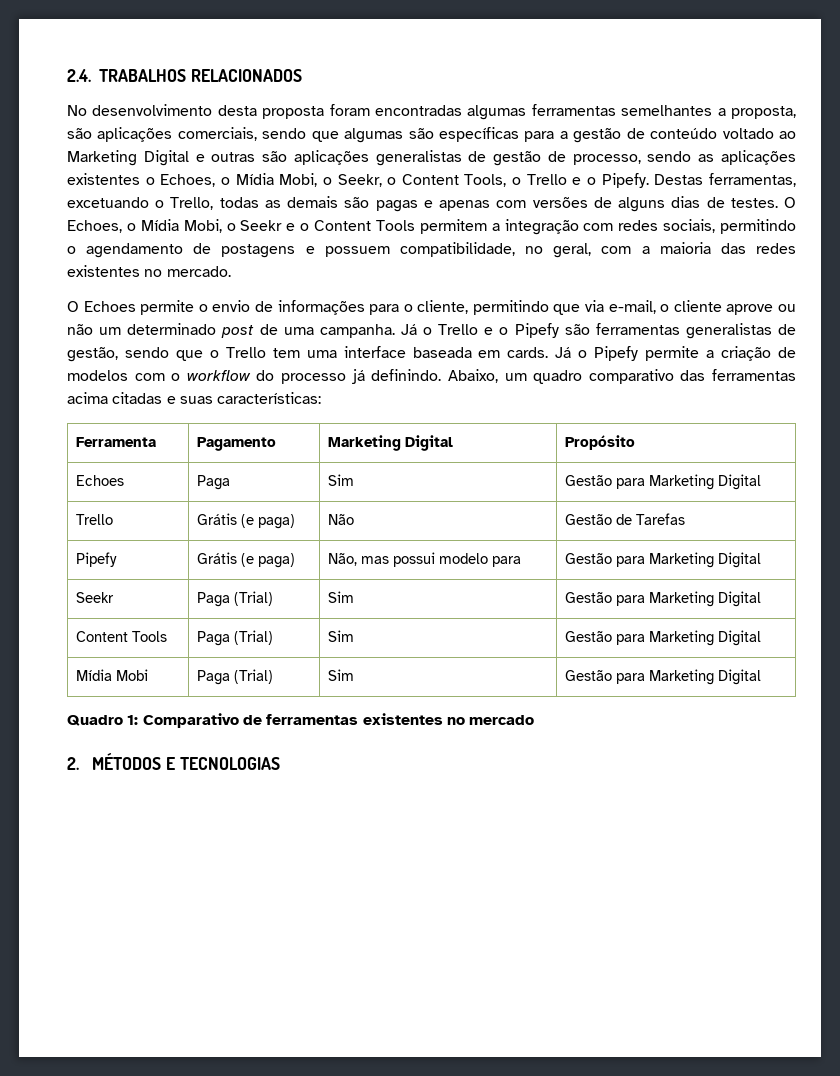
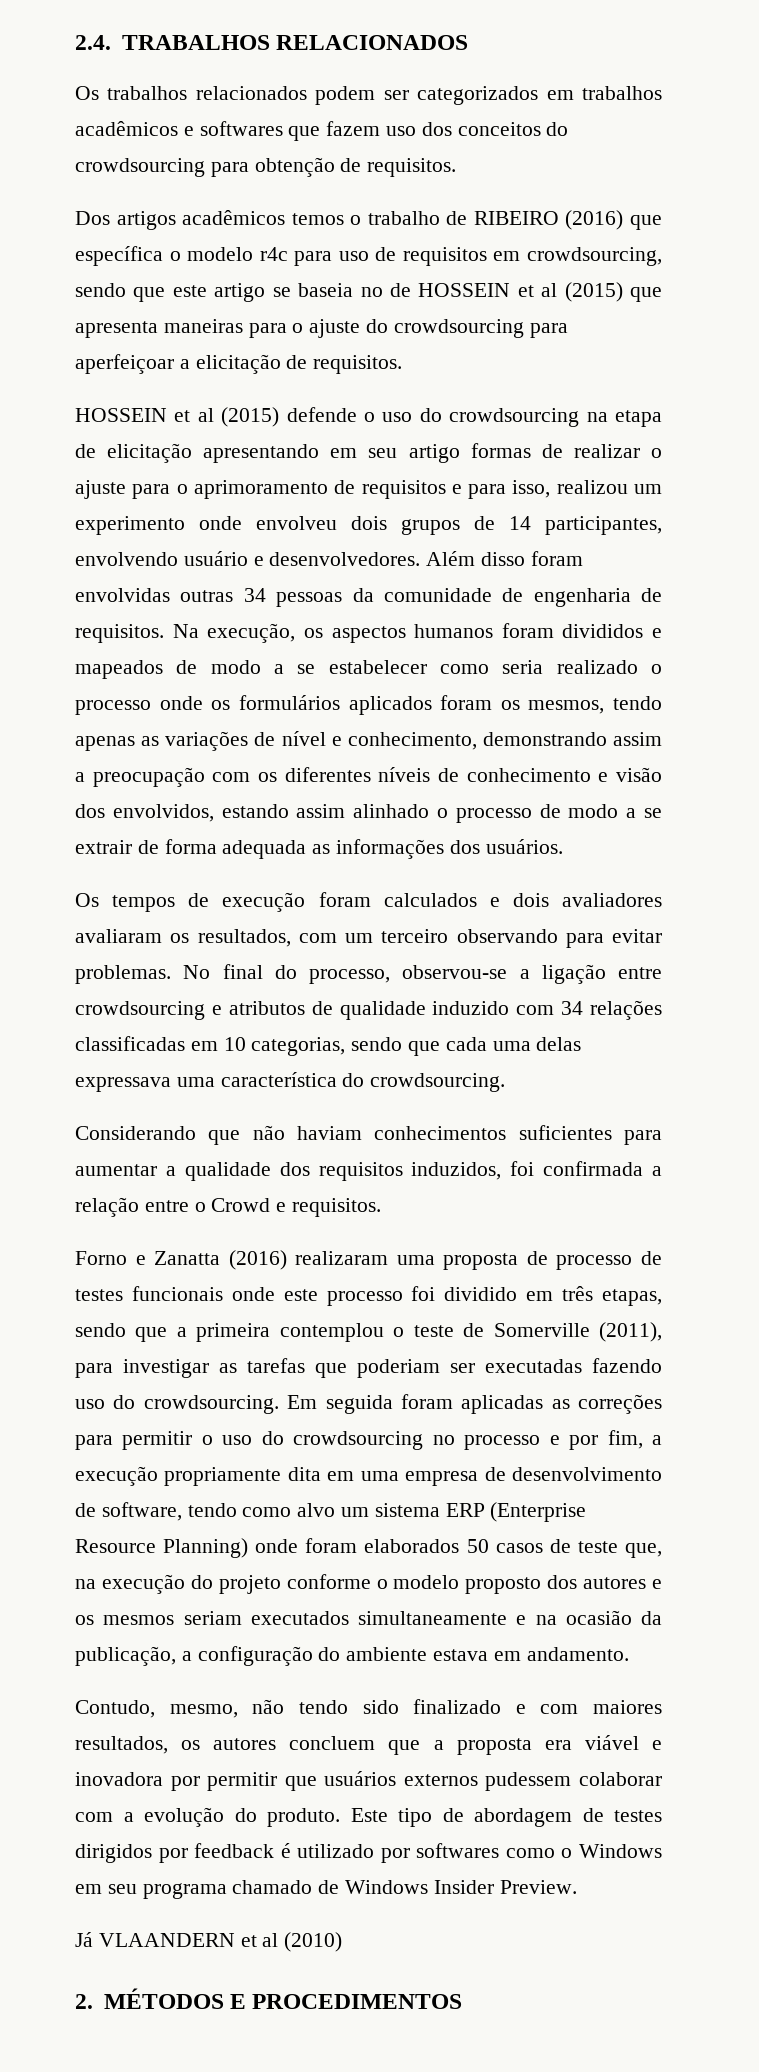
[67,104,797,120] [67,127,797,143] [67,150,796,166] [67,173,796,188] [67,196,797,212] [67,219,796,235] [67,242,797,258] [67,265,231,277] [67,300,797,315] [67,323,796,339] [67,346,797,362] [67,369,797,384] [67,392,322,404] [76,437,157,447] [197,437,277,451] [328,435,454,451] [565,435,636,450] [76,475,125,486] [197,475,231,490] [328,474,355,486] [565,474,762,490] [76,514,114,525] [197,513,296,529] [328,514,355,525] [565,513,686,525] [76,552,118,567] [197,552,296,568] [328,552,522,567] [565,552,762,568] [76,592,115,603] [197,591,274,607] [328,591,355,603] [565,591,762,607] [76,631,168,642] [197,630,274,646] [328,630,355,642] [565,630,762,646] [76,669,149,681] [197,669,274,685] [328,669,355,681] [565,669,762,685] [67,713,535,728] No desenvolvimento desta proposta foram encontradas algumas ferramentas semelhantes a proposta, são aplicações comerciais, sendo que algumas são específicas para a gestão de conteúdo voltado ao Marketing Digital e outras são aplicações generalistas de gestão de processo, sendo as aplicações existentes o Echoes, o Mídia Mobi, o Seekr, o Content Tools, o Trello e o Pipefy. Destas ferramentas, excetuando o Trello, todas as demais são pagas e apenas com versões de alguns dias de testes. O Echoes, o Mídia Mobi, o Seekr e o Content Tools permitem a integração com redes sociais, permitindo o agendamento de postagens e possuem compatibilidade, no geral, com a maioria das redes existentes no mercado. // O Echoes permite o envio de informações para o cliente, permitindo que via e-mail, o cliente aprove ou não um determinado post de uma campanha. Já o Trello e o Pipefy são ferramentas generalistas de gestão, sendo que o Trello tem uma interface baseada em cards. Já o Pipefy permite a criação de modelos com o workflow do processo já definindo. Abaixo, um quadro comparativo das ferramentas acima citadas e suas características: // Ferramenta | Pagamento | Marketing Digital | Propósito // Echoes | Paga | Sim | Gestão para Marketing Digital // Trello | Grátis (e paga) | Não | Gestão de Tarefas // Pipefy | Grátis (e paga) | Não, mas possui modelo para | Gestão para Marketing Digital // Seekr | Paga (Trial) | Sim | Gestão para Marketing Digital // Content Tools | Paga (Trial) | Sim | Gestão para Marketing Digital // Mídia Mobi | Paga (Trial) | Sim | Gestão para Marketing Digital // Quadro 1: Comparativo de ferramentas existentes no mercado -> [75,86,662,105] [75,121,569,141] [75,157,457,177] [75,210,662,230] [75,246,662,266] [75,282,663,302] [75,319,568,338] [75,354,403,374] [75,407,662,427] [75,443,662,463] [75,480,662,499] [75,516,662,535] [75,551,583,566] [75,588,662,607] [75,623,662,643] [75,660,662,679] [75,695,662,715] [75,731,662,751] [75,767,662,787] [75,804,662,823] [75,839,563,859] [75,892,662,912] [75,929,662,948] [75,964,662,984] [75,1000,662,1020] [75,1036,582,1056] [75,1072,506,1092] [75,1125,662,1145] [75,1161,662,1181] [75,1197,382,1217] [75,1250,662,1270] [75,1286,663,1306] [75,1322,663,1342] [75,1358,662,1378] [75,1394,662,1414] [75,1430,662,1450] [75,1466,663,1486] [75,1502,587,1522] [75,1538,662,1558] [75,1574,662,1594] [75,1610,662,1625] [75,1646,629,1666] [75,1699,662,1718] [75,1735,662,1755] [75,1771,662,1791] [75,1807,662,1827] [75,1843,662,1863] [75,1880,577,1899] [75,1932,343,1952] Os trabalhos relacionados podem ser categorizados em trabalhos acadêmicos e softwares que fazem uso dos conceitos do crowdsourcing para obtenção de requisitos. // Dos artigos acadêmicos temos o trabalho de RIBEIRO (2016) que específica o modelo r4c para uso de requisitos em crowdsourcing, sendo que este artigo se baseia no de HOSSEIN et al (2015) que apresenta maneiras para o ajuste do crowdsourcing para aperfeiçoar a elicitação de requisitos. // HOSSEIN et al (2015) defende o uso do crowdsourcing na etapa de elicitação apresentando em seu artigo formas de realizar o ajuste para o aprimoramento de requisitos e para isso, realizou um experimento onde envolveu dois grupos de 14 participantes, envolvendo usuário e desenvolvedores. Além disso foram envolvidas outras 34 pessoas da comunidade de engenharia de requisitos. Na execução, os aspectos humanos foram divididos e mapeados de modo a se estabelecer como seria realizado o processo onde os formulários aplicados foram os mesmos, tendo apenas as variações de nível e conhecimento, demonstrando assim a preocupação com os diferentes níveis de conhecimento e visão dos envolvidos, estando assim alinhado o processo de modo a se extrair de forma adequada as informações dos usuários. // Os tempos de execução foram calculados e dois avaliadores avaliaram os resultados, com um terceiro observando para evitar problemas. No final do processo, observou-se a ligação entre crowdsourcing e atributos de qualidade induzido com 34 relações classificadas em 10 categorias, sendo que cada uma delas expressava uma característica do crowdsourcing. // Considerando que não haviam conhecimentos suficientes para aumentar a qualidade dos requisitos induzidos, foi confirmada a relação entre o Crowd e requisitos. // Forno e Zanatta (2016) realizaram uma proposta de processo de testes funcionais onde este processo foi dividido em três etapas, sendo que a primeira contemplou o teste de Somerville (2011), para investigar as tarefas que poderiam ser executadas fazendo uso do crowdsourcing. Em seguida foram aplicadas as correções para permitir o uso do crowdsourcing no processo e por fim, a execução propriamente dita em uma empresa de desenvolvimento de software, tendo como alvo um sistema ERP (Enterprise Resource Planning) onde foram elaborados 50 casos de teste que, na execução do projeto conforme o modelo proposto dos autores e os mesmos seriam executados simultaneamente e na ocasião da publicação, a configuração do ambiente estava em andamento. // Contudo, mesmo, não tendo sido finalizado e com maiores resultados, os autores concluem que a proposta era viável e inovadora por permitir que usuários externos pudessem colaborar com a evolução do produto. Este tipo de abordagem de testes dirigidos por feedback é utilizado por softwares como o Windows em seu programa chamado de Windows Insider Preview. // Já VLAANDERN et al (2010)
[179,757,280,770] TECNOLOGIAS -> [252,1994,463,2009] PROCEDIMENTOS

